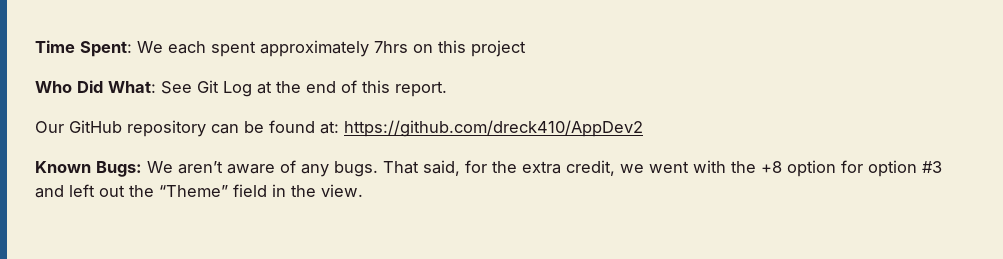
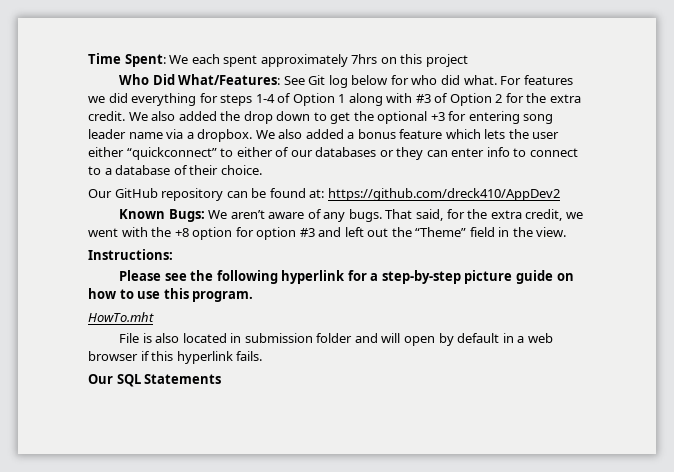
[108,81,156,93] What: -> [178,74,281,85] What/Features:
[223,80,447,97] Log at the end of this report. -> [328,75,573,88] [88,93,581,106] [88,111,554,124] [88,129,560,142] [88,147,578,160] [88,165,262,175] log below for who did what. For features we did everything for steps 1-4 of Option 1 along with #3 of Option 2 for the extra credit. We also added the drop down to get the optional +3 for entering song leader name via a dropbox. We also added a bonus feature which lets the user either “quickconnect” to either of our databases or they can enter info to connect to a database of their choice.
(363, 190) none -> [88,249,173,260] [119,270,574,284] [88,288,254,302] [88,312,154,322] [119,333,553,346] [88,351,263,364] [88,374,222,387] // Instructions: // Please see the following hyperlink for a step-by-step picture guide on how to use this program. // HowTo.mht // File is also located in submission folder and will open by default in a web browser if this hyperlink fails. // Our SQL Statements

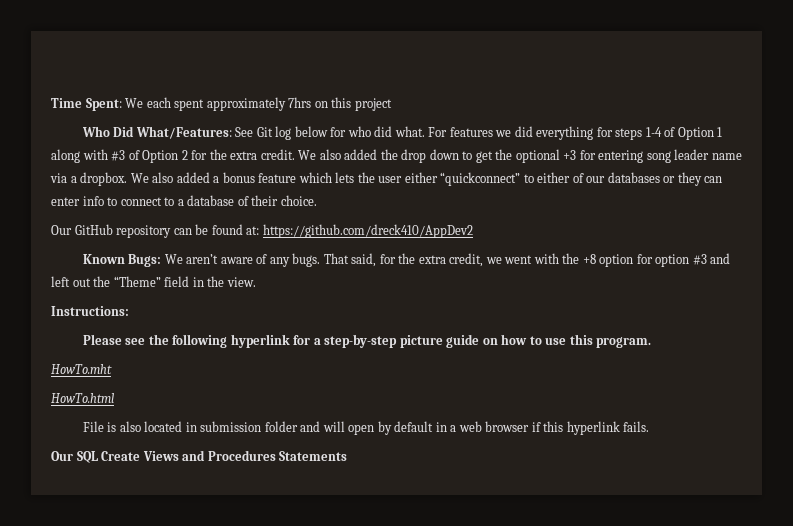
(154, 317) none -> [51,393,114,403] // HowTo.html
(141, 380) none -> [101,450,276,461] Create Views and Procedures

